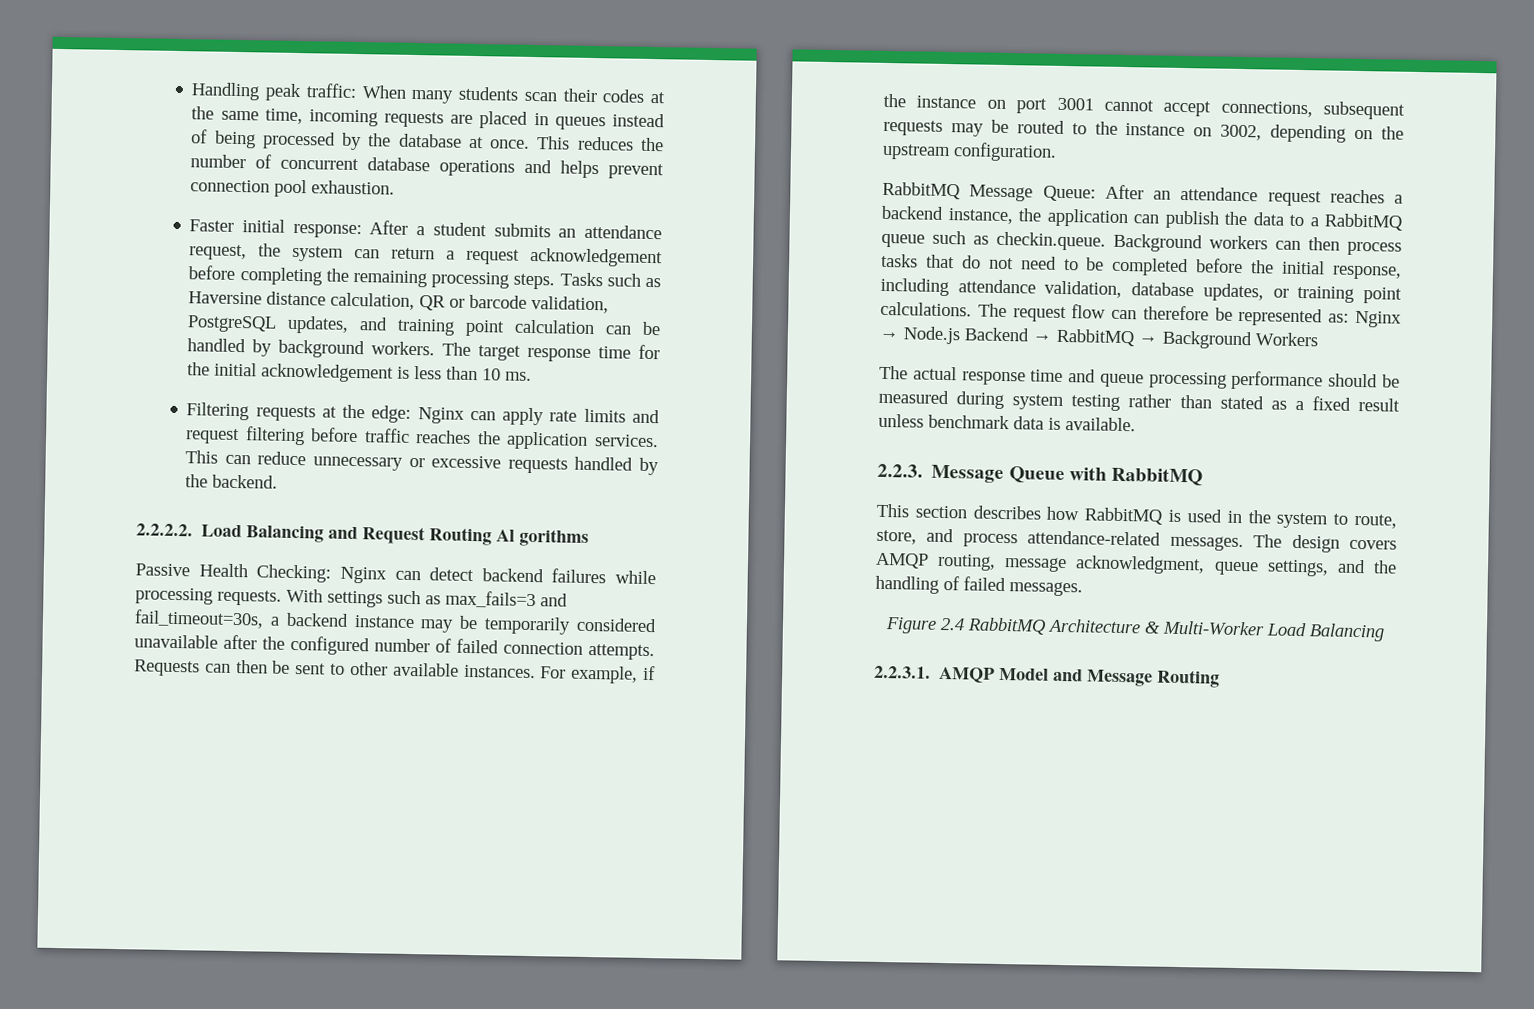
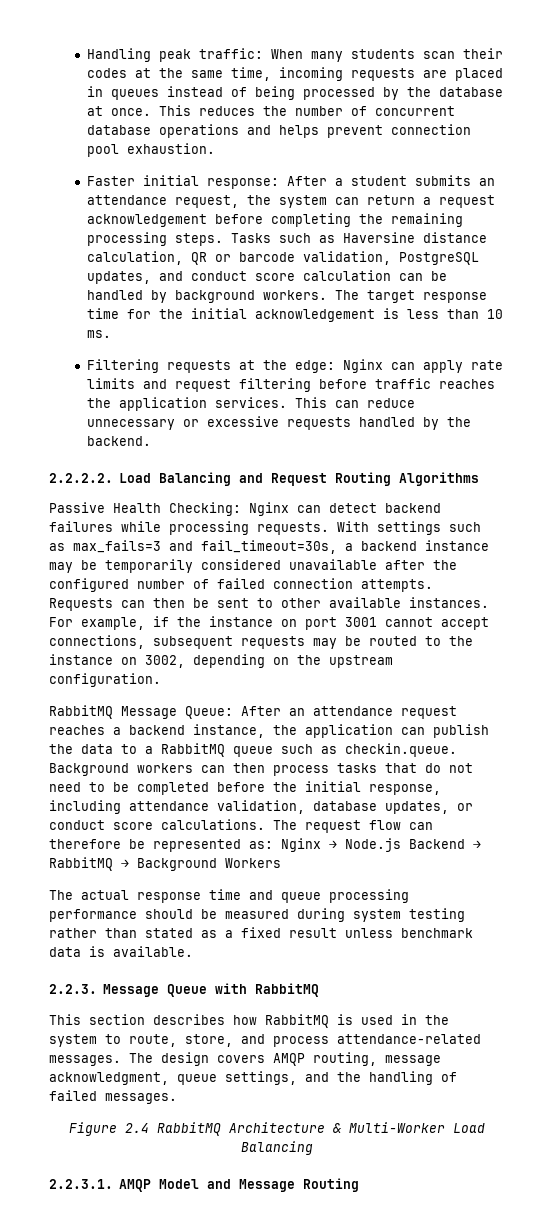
[397,318,506,337] training point -> [190,271,295,281] conduct score
[496,528,590,547] Al gorithms -> [399,472,480,486] Algorithms
[1297,285,1402,304] training point -> [49,820,153,830] conduct score

